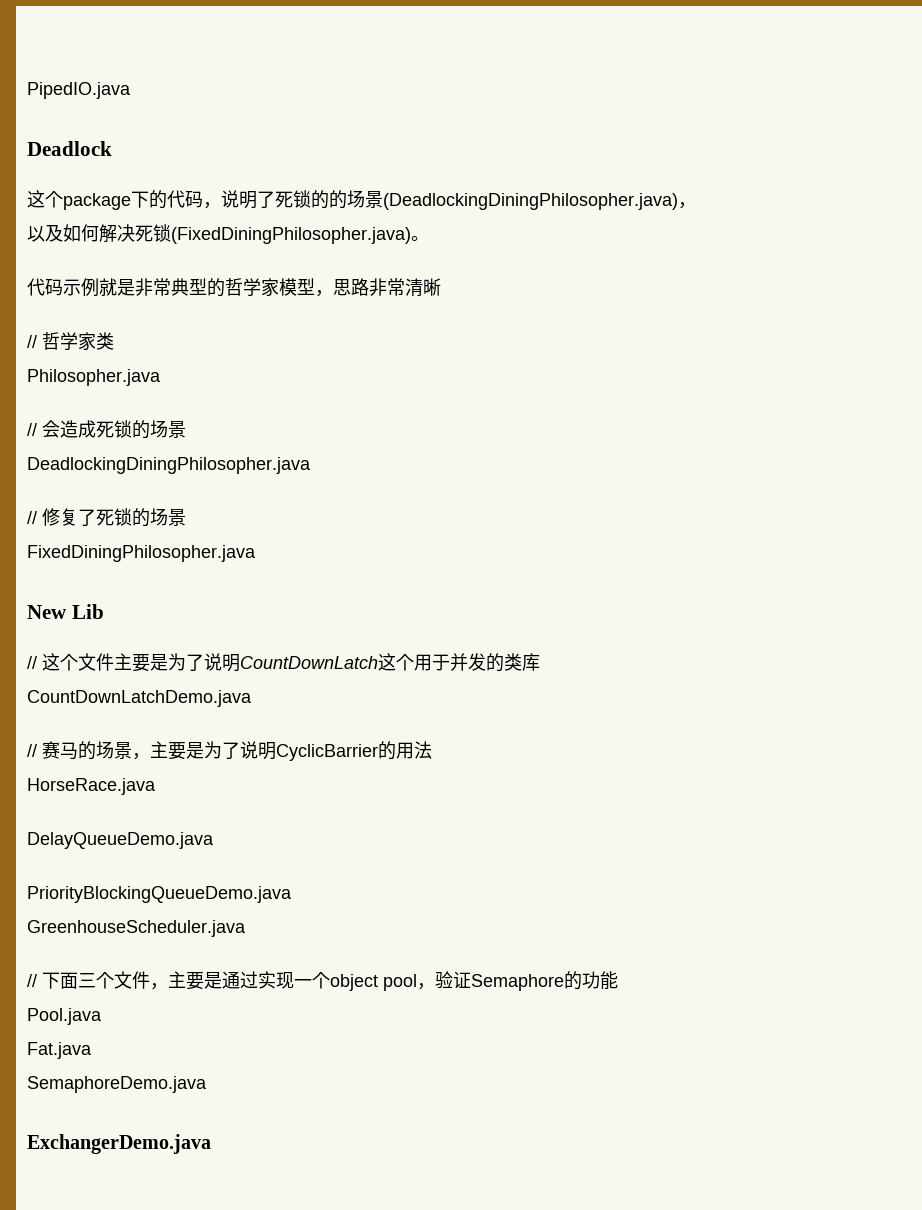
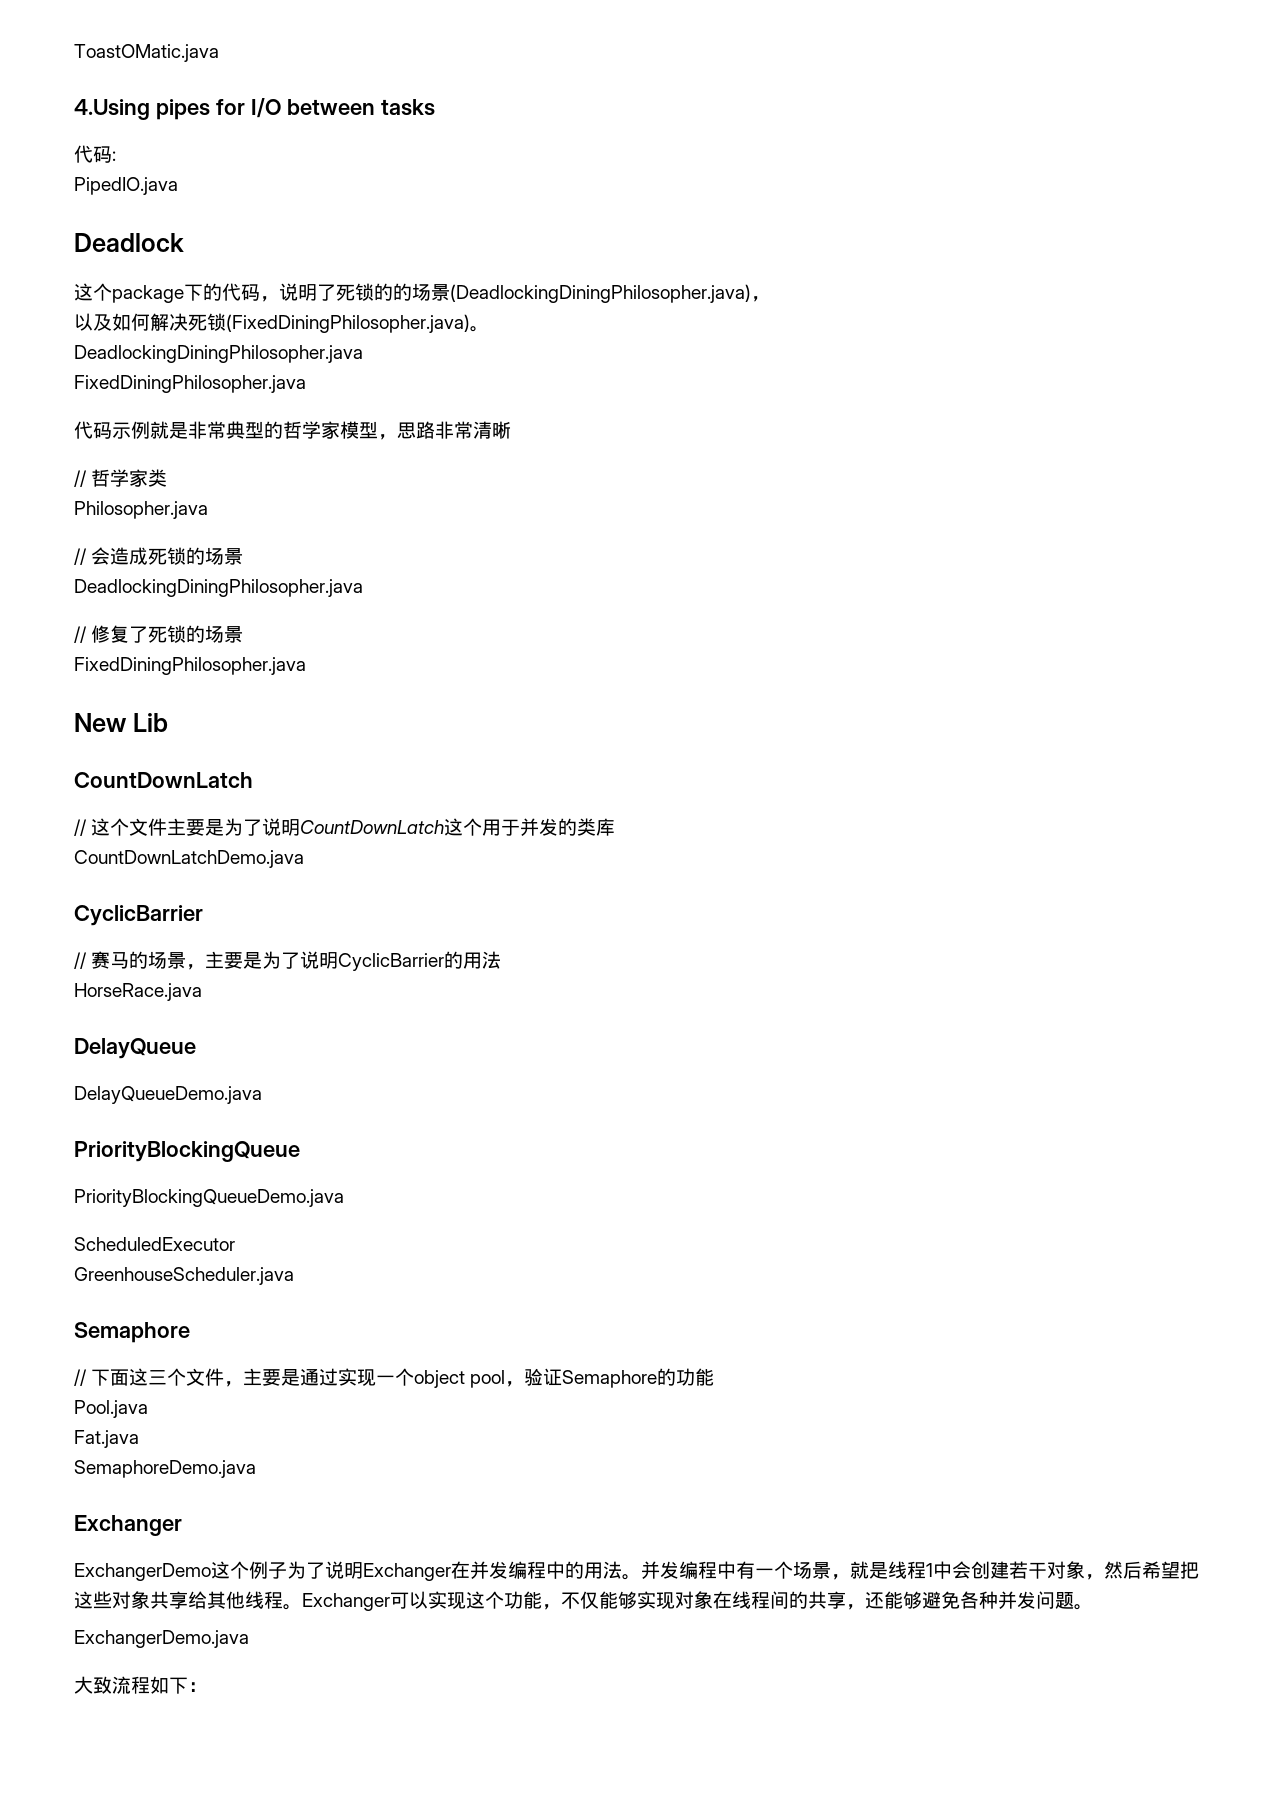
(27, 90) none -> [74,44,219,62] [74,98,435,120] [74,145,116,163] ToastOMatic.java // 4.Using pipes for I/O between tasks // 代码: //
(429, 238) none -> [74,345,363,363] [74,375,306,393] // DeadlockingDiningPhilosopher.java // FixedDiningPhilosopher.java
(104, 611) none -> [74,772,253,788] // CountDownLatch
(252, 698) none -> [74,905,203,926] // CyclicBarrier
(156, 786) none -> [74,1038,196,1059] // DelayQueue
(214, 840) none -> [74,1141,300,1162] // PriorityBlockingQueue
(292, 894) none -> [74,1237,235,1251] // ScheduledExecutor
(246, 928) none -> [74,1322,190,1343] // Semaphore
(78, 980) none -> [129,1368,149,1386] 这
[27,1134,211,1154] ExchangerDemo.java -> [74,1515,182,1536] [74,1561,1199,1581] [74,1591,1093,1611] [74,1630,249,1648] [74,1676,207,1694] Exchanger // ExchangerDemo这个例子为了说明Exchanger在并发编程中的用法。并发编程中有一个场景，就是线程1中会创建若干对象，然后希望把这些对象共享给其他线程。Exchanger可以实现这个功能，不仅能够实现对象在线程间的共享，还能够避免各种并发问题。 // ExchangerDemo.java // 大致流程如下：

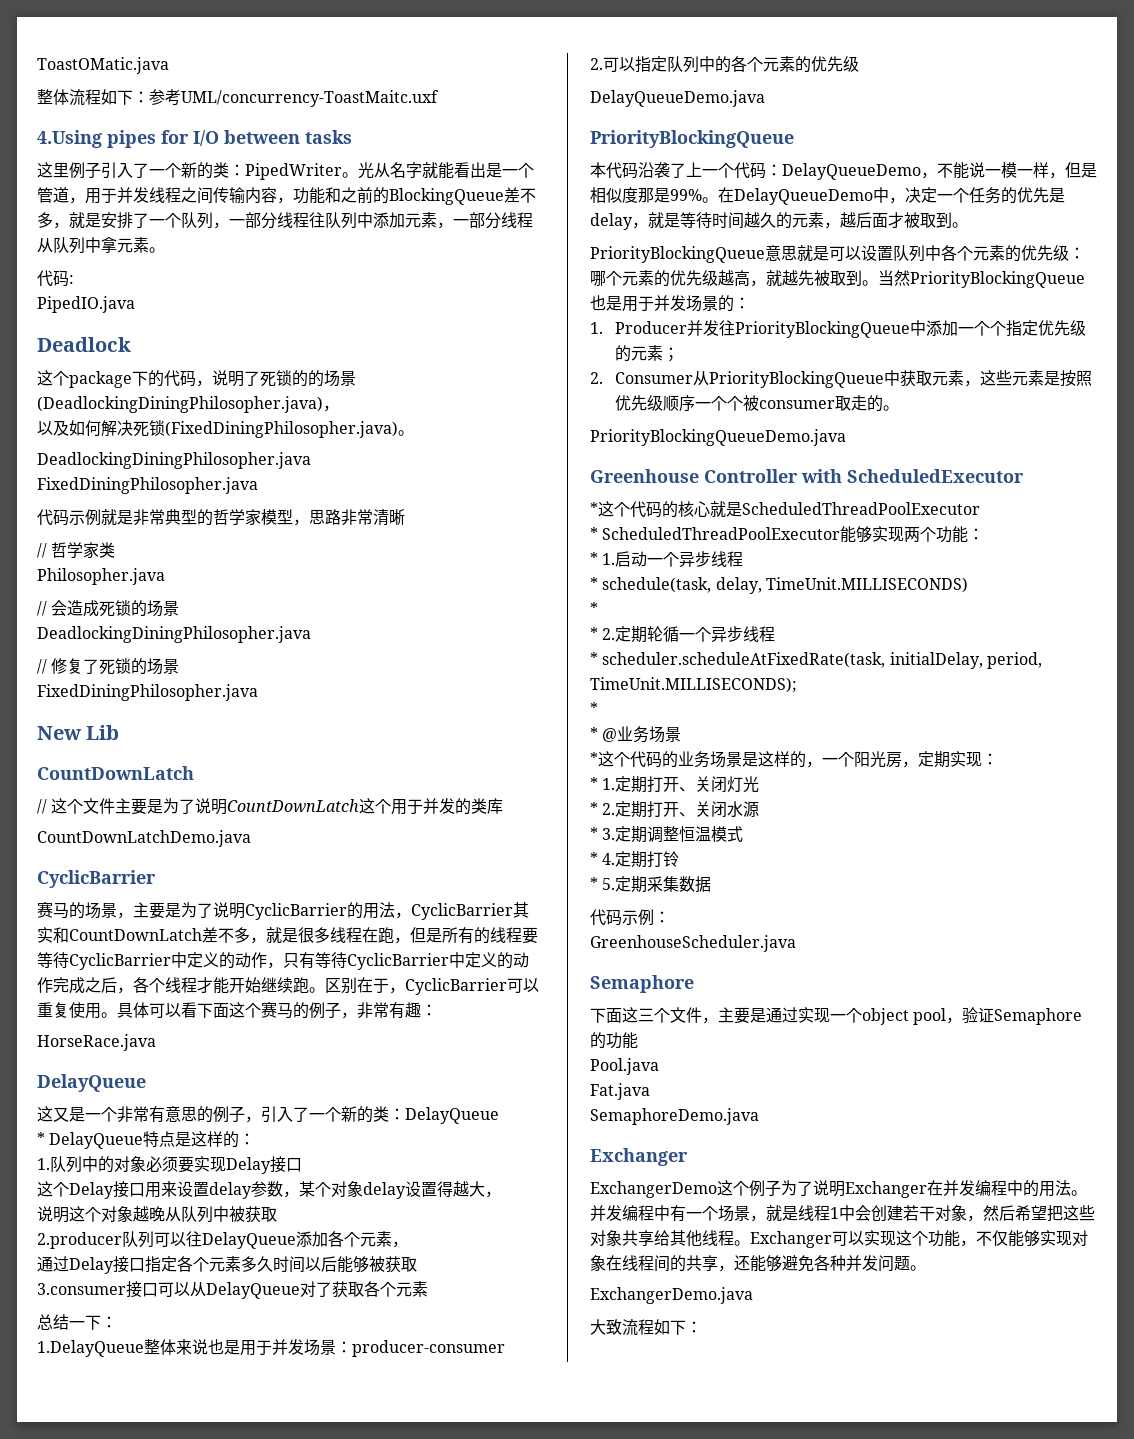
(219, 53) none -> [37,89,439,107] // 整体流程如下：参考UML/concurrency-ToastMaitc.uxf
(435, 107) none -> [37,162,534,180] [37,187,536,205] [37,212,533,229] [37,237,165,254] // 这里例子引入了一个新的类：PipedWriter。光从名字就能看出是一个管道，用于并发线程之间传输内容，功能和之前的BlockingQueue差不多，就是安排了一个队列，一部分线程往队列中添加元素，一部分线程从队列中拿元素。
[74,952,87,969] // -> (156, 879) none
[74,983,202,1001] [74,1038,196,1059] [74,1086,262,1104] [74,1141,300,1162] [74,1189,344,1207] [74,1237,235,1251] // HorseRace.java // DelayQueue // DelayQueueDemo.java // PriorityBlockingQueue // PriorityBlockingQueueDemo.java // ScheduledExecutor -> [395,902,529,920] [37,927,538,944] [37,952,529,970] [37,977,539,995] [37,1001,437,1019] [37,1034,156,1051] [37,1074,146,1092] [37,1106,499,1124] [37,1131,256,1149] [37,1156,302,1174] [37,1181,501,1199] [37,1206,277,1223] [37,1231,408,1249] [37,1256,417,1274] [37,1281,428,1299] [37,1314,117,1330] [37,1339,505,1357] [590,56,859,73] [590,90,765,107] [590,130,794,148] [590,162,1097,180] [590,187,1065,205] [590,212,968,230] [590,245,1085,263] [590,270,1085,288] [590,295,750,312] [590,320,1086,338] [614,345,679,362] [590,370,1092,388] [614,395,899,412] [590,429,846,446] [590,469,1024,483] [590,501,980,518] [590,526,985,543] [590,551,744,567] [590,577,968,594] [590,602,598,615] [590,626,776,643] [590,652,1042,669] [590,677,797,693] [590,702,598,715] [590,726,682,743] [590,751,998,768] [590,776,760,793] [590,801,760,818] [590,826,744,843] [590,851,680,868] [590,876,712,893] [590,909,670,926] ，CyclicBarrier其实和CountDownLatch差不多，就是很多线程在跑，但是所有的线程要等待CyclicBarrier中定义的动作，只有等待CyclicBarrier中定义的动作完成之后，各个线程才能开始继续跑。区别在于，CyclicBarrier可以重复使用。具体可以看下面这个赛马的例子，非常有趣： // HorseRace.java // DelayQueue // 这又是一个非常有意思的例子，引入了一个新的类：DelayQueue // * DelayQueue特点是这样的： // 1.队列中的对象必须要实现Delay接口 // 这个Delay接口用来设置delay参数，某个对象delay设置得越大， // 说明这个对象越晚从队列中被获取 // 2.producer队列可以往DelayQueue添加各个元素， // 通过Delay接口指定各个元素多久时间以后能够被获取 // 3.consumer接口可以从DelayQueue对了获取各个元素 // 总结一下： // 1.DelayQueue整体来说也是用于并发场景：producer-consumer // 2.可以指定队列中的各个元素的优先级 // DelayQueueDemo.java // PriorityBlockingQueue // 本代码沿袭了上一个代码：DelayQueueDemo，不能说一模一样，但是相似度那是99%。在DelayQueueDemo中，决定一个任务的优先是delay，就是等待时间越久的元素，越后面才被取到。 // PriorityBlockingQueue意思就是可以设置队列中各个元素的优先级：哪个元素的优先级越高，就越先被取到。当然PriorityBlockingQueue也是用于并发场景的： // 1. Producer并发往PriorityBlockingQueue中添加一个个指定优先级的元素； // 2. Consumer从PriorityBlockingQueue中获取元素，这些元素是按照优先级顺序一个个被consumer取走的。 // PriorityBlockingQueueDemo.java // Greenhouse Controller with ScheduledExecutor // *这个代码的核心就是ScheduledThreadPoolExecutor // * ScheduledThreadPoolExecutor能够实现两个功能： // * 1.启动一个异步线程 // * schedule(task, delay, TimeUnit.MILLISECONDS) // * // * 2.定期轮循一个异步线程 // * scheduler.scheduleAtFixedRate(task, initialDelay, period, TimeUnit.MILLISECONDS); // * // * @业务场景 // *这个代码的业务场景是这样的，一个阳光房，定期实现： // * 1.定期打开、关闭灯光 // * 2.定期打开、关闭水源 // * 3.定期调整恒温模式 // * 4.定期打铃 // * 5.定期采集数据 // 代码示例：
[74,1369,87,1386] // -> (694, 984) none

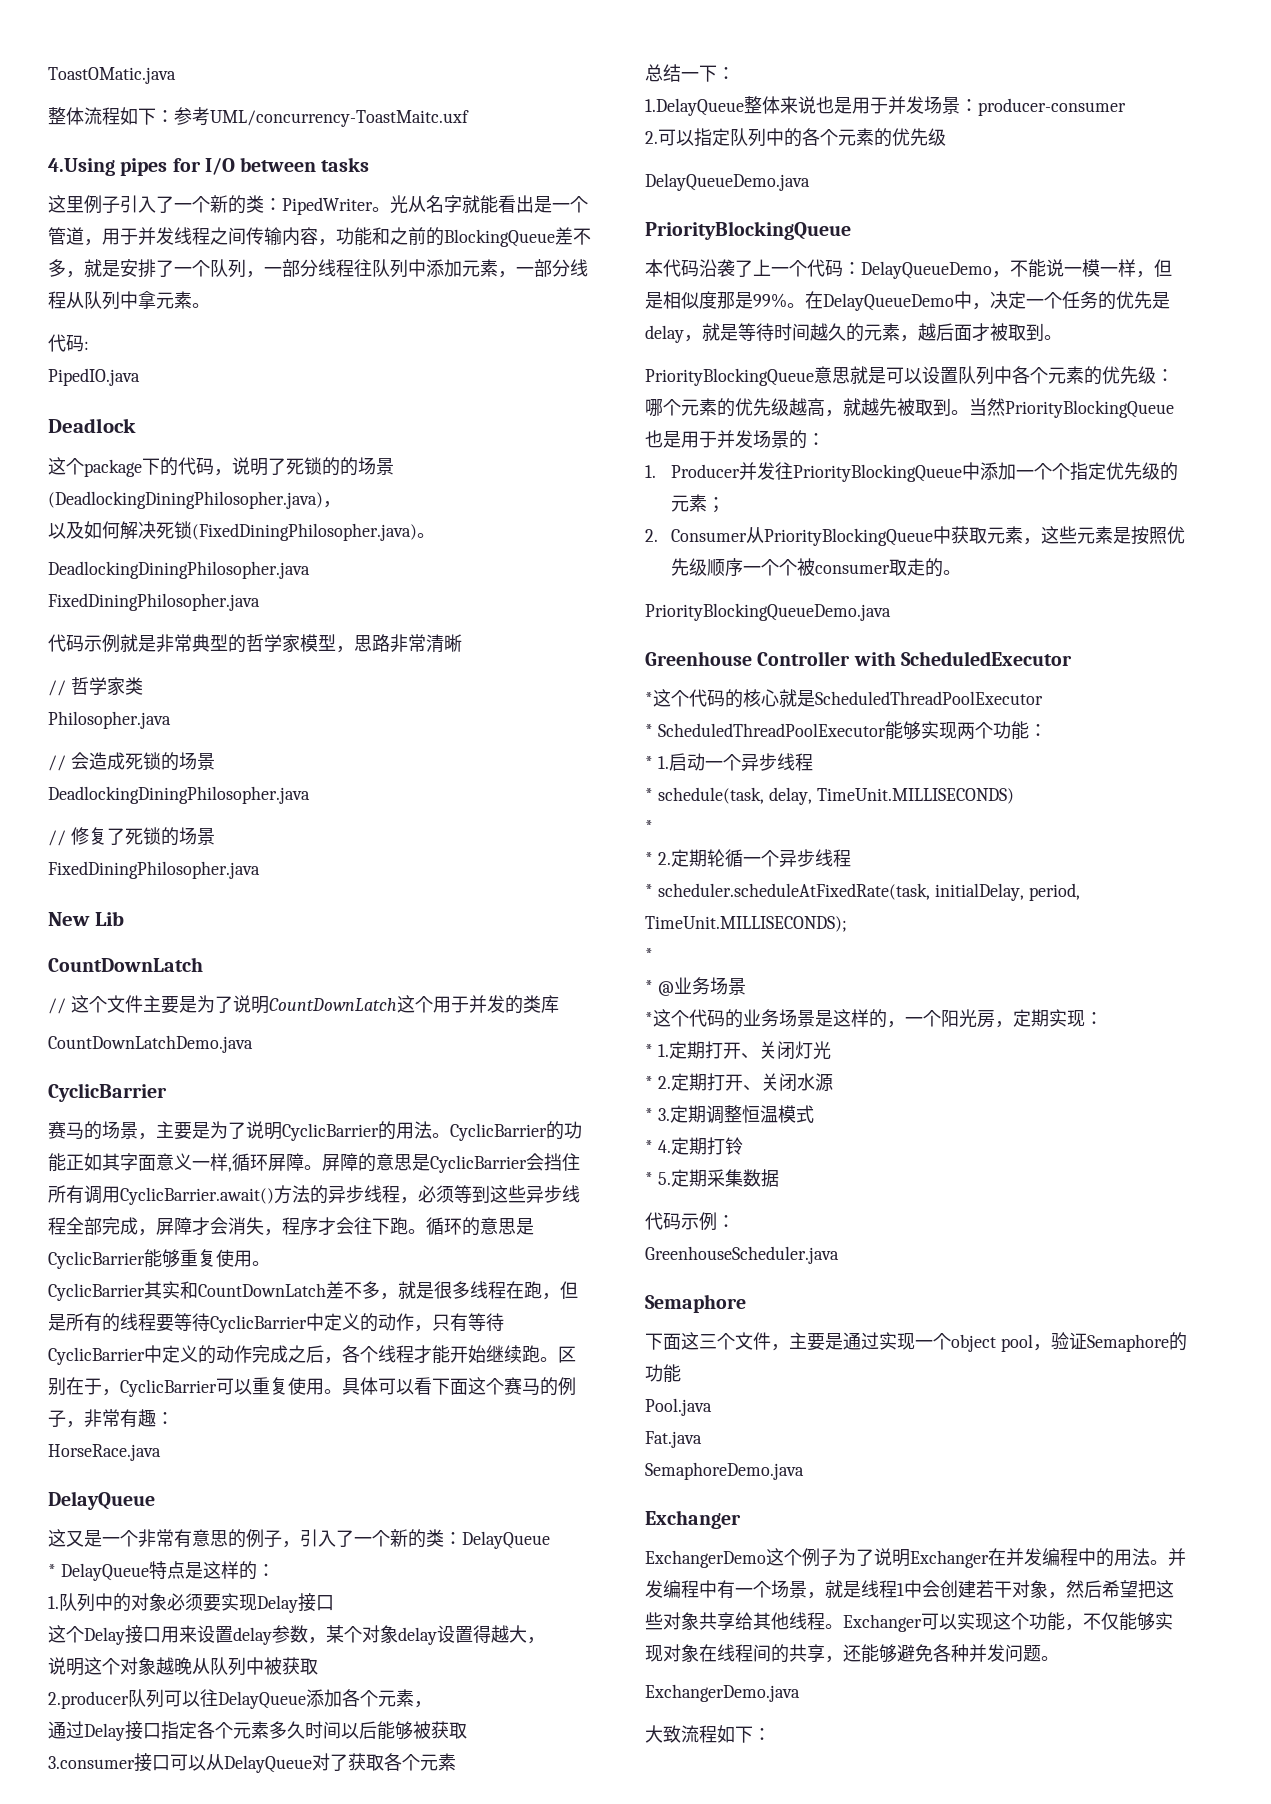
[395,912,411,919] ， -> [432,1121,582,1141] [48,1153,580,1173] [48,1185,580,1205] [48,1217,534,1236] [48,1249,270,1269] 。CyclicBarrier的功能正如其字面意义一样,循环屏障。屏障的意思是CyclicBarrier会挡住所有调用CyclicBarrier.await()方法的异步线程，必须等到这些异步线程全部完成，屏障才会消失，程序才会往下跑。循环的意思是CyclicBarrier能够重复使用。 //

